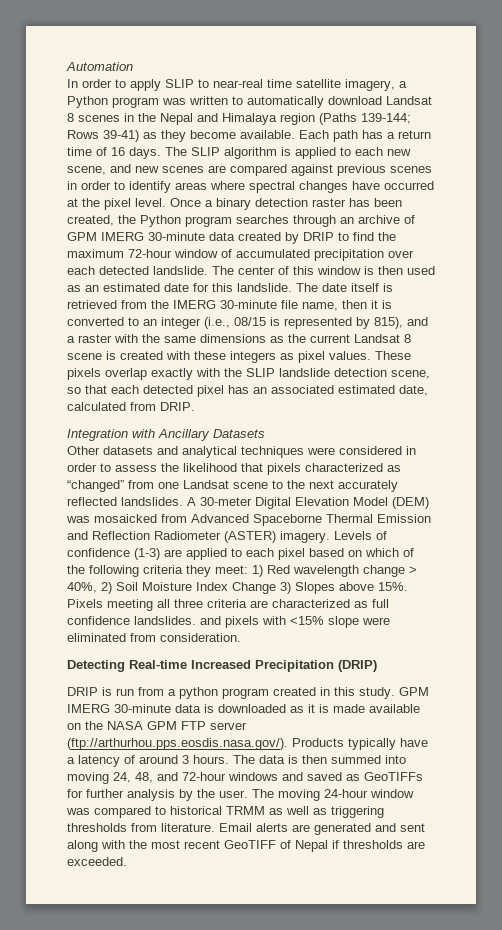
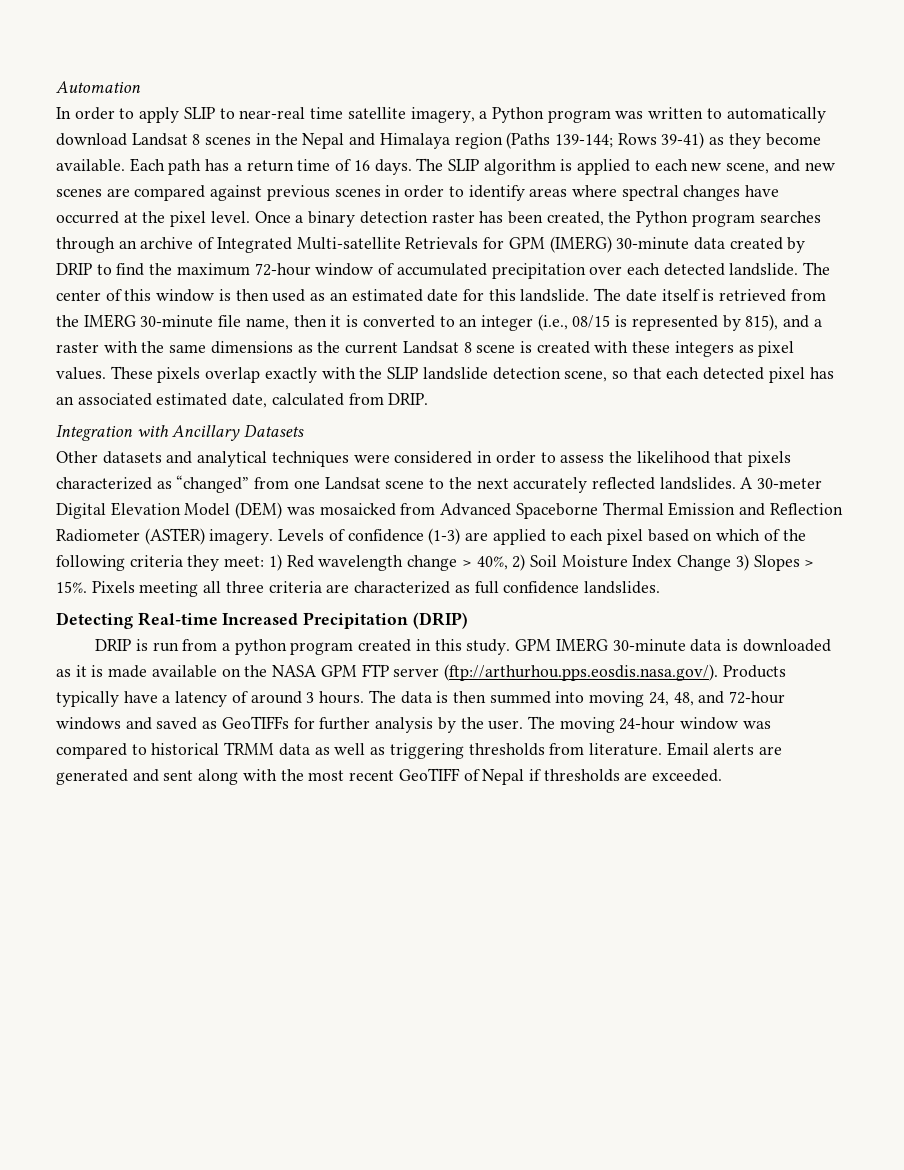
[67,232,144,241] GPM IMERG -> [216,236,612,253] Integrated Multi-satellite Retrievals for GPM (IMERG)
[339,582,374,591] above -> [804,560,815,567] >
[200,616,390,628] [67,633,241,642] and pixels with <15% slope were eliminated from consideration. -> (660, 587) none
(265, 810) none -> [278,743,310,756] data

